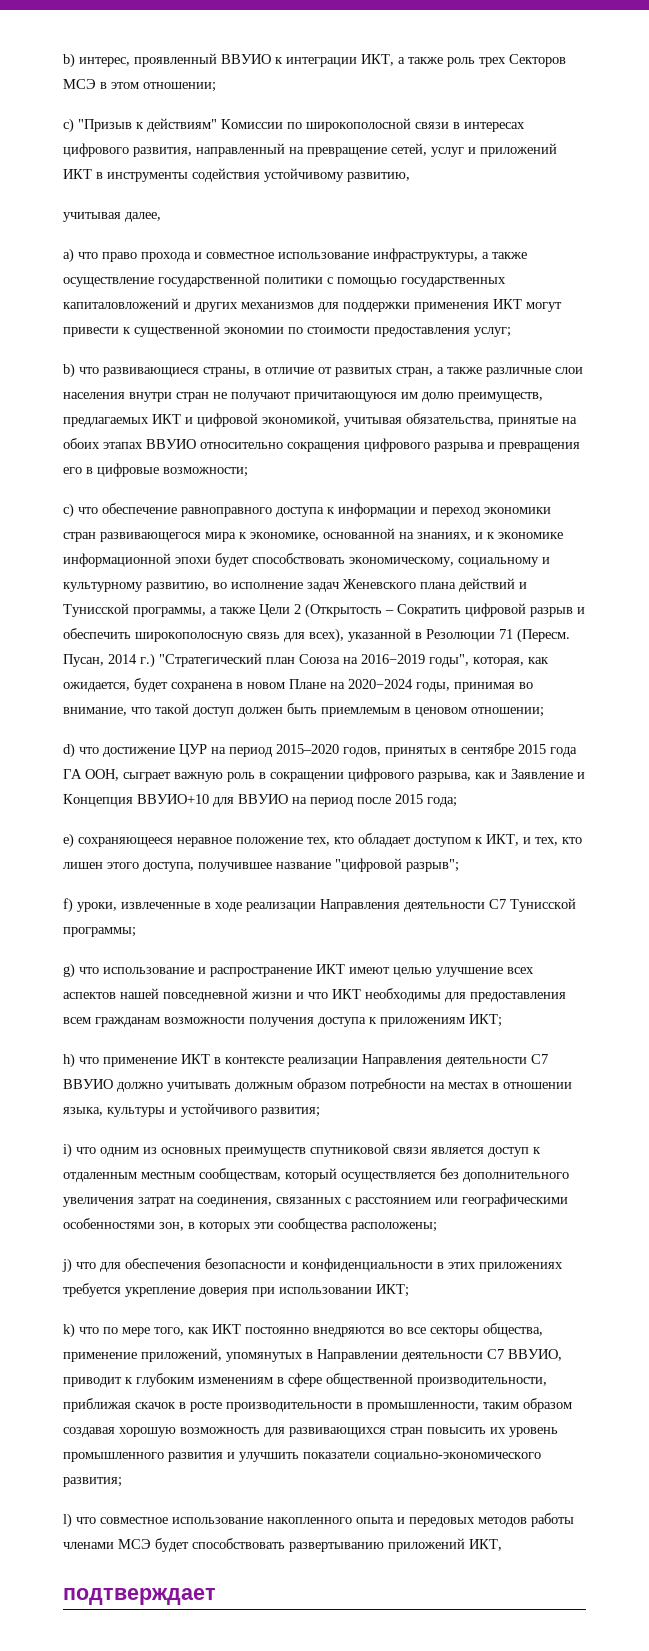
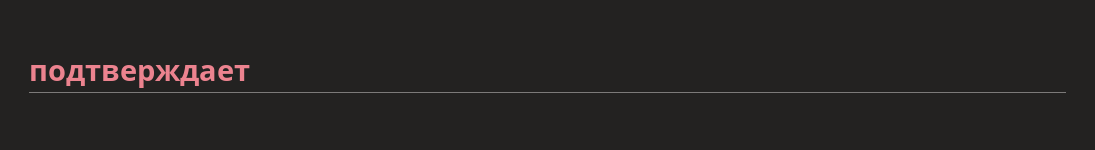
[63,53,566,68] [63,79,216,92] [63,118,525,133] [63,143,557,157] [63,168,410,182] [63,212,161,222] [63,248,527,263] [63,273,506,287] [63,298,562,312] [63,323,511,337] [63,363,583,378] [63,392,543,402] [63,413,577,427] [63,438,580,452] [63,463,248,477] [63,503,551,518] [63,528,563,542] [63,553,550,567] [63,578,527,592] [63,603,585,618] [63,628,570,643] [63,653,549,668] [63,678,533,692] [63,703,544,717] [63,743,577,758] [63,768,585,782] [63,794,457,807] [63,833,582,848] [63,858,459,872] [63,898,576,913] [63,927,136,937] [63,963,534,978] [63,988,566,1002] [63,1014,502,1027] [63,1053,548,1068] [63,1078,572,1092] [63,1103,320,1117] [63,1143,541,1158] [63,1168,569,1182] [63,1193,568,1207] [63,1218,437,1232] [62,1258,563,1273] [63,1283,409,1297] [63,1323,543,1338] [63,1348,562,1362] [63,1373,547,1387] [63,1398,572,1412] [63,1427,558,1437] [63,1452,541,1462] [63,1477,122,1487] [63,1513,574,1528] [63,1538,502,1552] b) интерес, проявленный ВВУИО к интеграции ИКТ, а также роль трех Секторов МСЭ в этом отношении; // c) "Призыв к действиям" Комиссии по широкополосной связи в интересах цифрового развития, направленный на превращение сетей, услуг и приложений ИКТ в инструменты содействия устойчивому развитию, // учитывая далее, // а) что право прохода и совместное использование инфраструктуры, а также осуществление государственной политики с помощью государственных капиталовложений и других механизмов для поддержки применения ИКТ могут привести к существенной экономии по стоимости предоставления услуг; // b) что развивающиеся страны, в отличие от развитых стран, а также различные слои населения внутри стран не получают причитающуюся им долю преимуществ, предлагаемых ИКТ и цифровой экономикой, учитывая обязательства, принятые на обоих этапах ВВУИО относительно сокращения цифрового разрыва и превращения его в цифровые возможности; // c) что обеспечение равноправного доступа к информации и переход экономики стран развивающегося мира к экономике, основанной на знаниях, и к экономике информационной эпохи будет способствовать экономическому, социальному и культурному развитию, во исполнение задач Женевского плана действий и Тунисской программы, а также Цели 2 (Открытость – Сократить цифровой разрыв и обеспечить широкополосную связь для всех), указанной в Резолюции 71 (Пересм. Пусан, 2014 г.) "Стратегический план Союза на 2016−2019 годы", которая, как ожидается, будет сохранена в новом Плане на 2020−2024 годы, принимая во внимание, что такой доступ должен быть приемлемым в ценовом отношении; // d) что достижение ЦУР на период 2015–2020 годов, принятых в сентябре 2015 года ГА ООН, сыграет важную роль в сокращении цифрового разрыва, как и Заявление и Концепция ВВУИО+10 для ВВУИО на период после 2015 года; // e) сохраняющееся неравное положение тех, кто обладает доступом к ИКТ, и тех, кто лишен этого доступа, получившее название "цифровой разрыв"; // f) уроки, извлеченные в ходе реализации Направления деятельности С7 Тунисской программы; // g) что использование и распространение ИКТ имеют целью улучшение всех аспектов нашей повседневной жизни и что ИКТ необходимы для предоставления всем гражданам возможности получения доступа к приложениям ИКТ; // h) что применение ИКТ в контексте реализации Направления деятельности C7 ВВУИО должно учитывать должным образом потребности на местах в отношении языка, культуры и устойчивого развития; // i) что одним из основных преимуществ спутниковой связи является доступ к отдаленным местным сообществам, который осуществляется без дополнительного увеличения затрат на соединения, связанных с расстоянием или географическими особенностями зон, в которых эти сообщества расположены; // j) что для обеспечения безопасности и конфиденциальности в этих приложениях требуется укрепление доверия при использовании ИКТ; // k) что по мере того, как ИКТ постоянно внедряются во все секторы общества, применение приложений, упомянутых в Направлении деятельности C7 ВВУИО, приводит к глубоким изменениям в сфере общественной производительности, приближая скачок в росте производительности в промышленности, таким образом создавая хорошую возможность для развивающихся стран повысить их уровень промышленного развития и улучшить показатели социально-экономического развития; // l) что совместное использование накопленного опыта и передовых методов работы членами МСЭ будет способствовать развертыванию приложений ИКТ, // -> (29, 76) none

